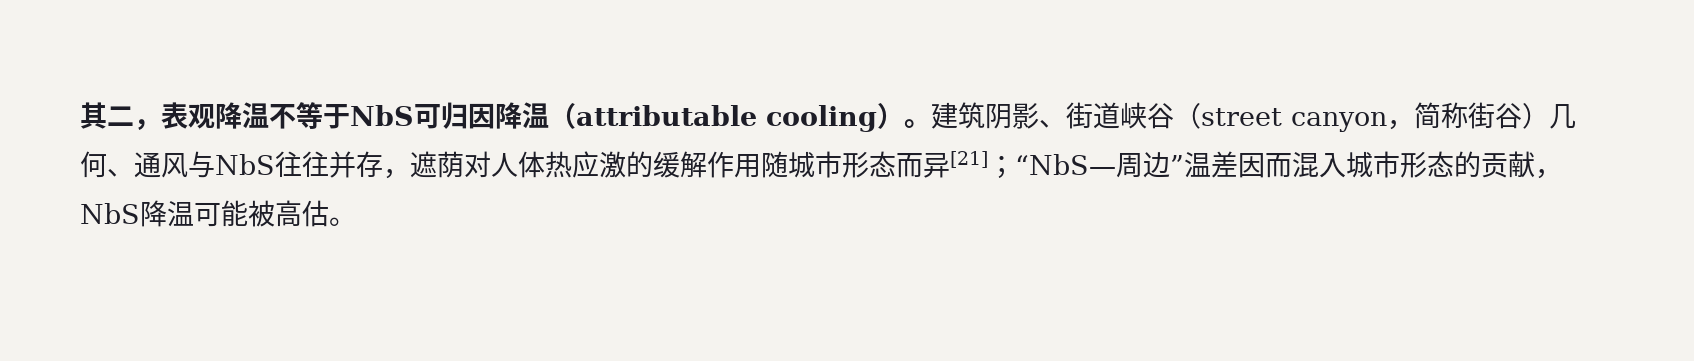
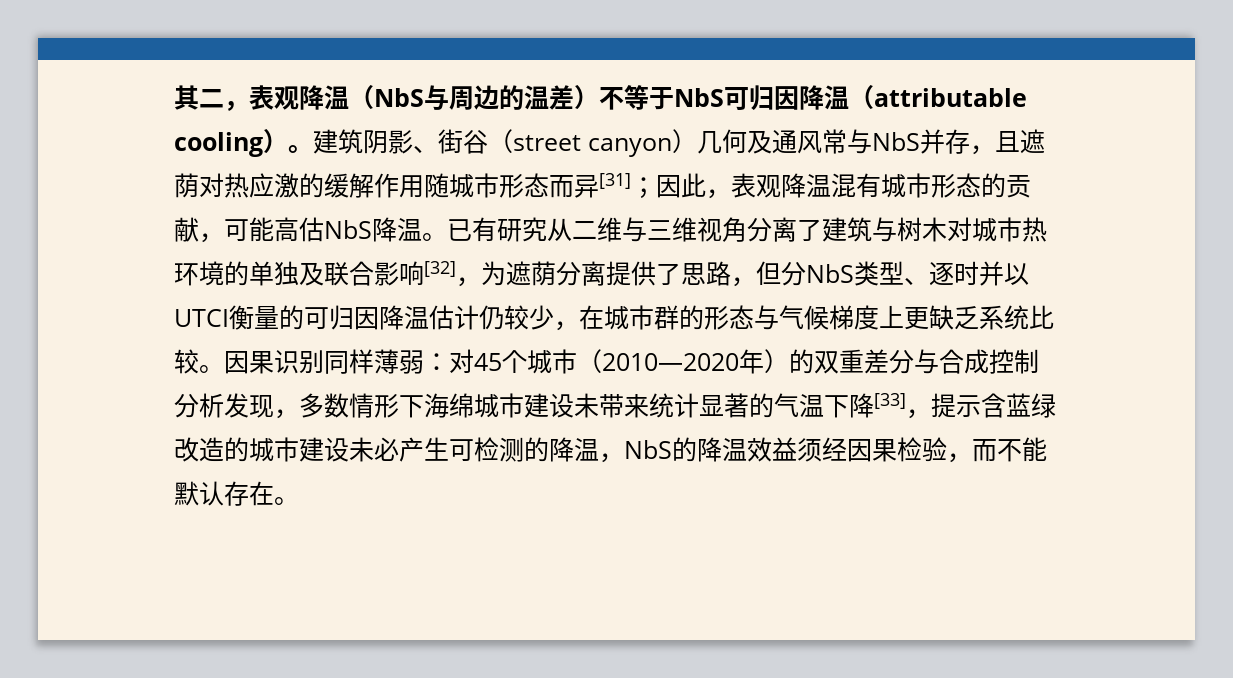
(269, 115) none -> [349,85,599,110] （NbS与周边的温差）
[1093,102,1147,129] 道峡 -> (463, 141) none
[1387,102,1576,130] [80,151,545,179] ，简称街谷）几何、通风与NbS往往并存，遮荫对人体 -> [672,129,1045,155] [174,173,224,198] ）几何及通风常与NbS并存，且遮荫对
[950,151,1562,179] [80,200,329,227] [21]；“NbS—周边”温差因而混入城市形态的贡献，NbS降温可能被高估 -> [599,173,1031,199] [174,217,1047,243] [174,261,456,286] [456,261,1029,287] [174,305,1054,331] [174,349,1039,374] [174,393,906,419] [906,393,1056,419] [174,437,1047,463] [174,481,274,506] [31]；因此，表观降温混有城市形态的贡献，可能高估NbS降温。已有研究从二维与三维视角分离了建筑与树木对城市热环境的单独及联合影响[32]，为遮荫分离提供了思路，但分NbS类型、逐时并以UTCI衡量的可归因降温估计仍较少，在城市群的形态与气候梯度上更缺乏系统比较。因果识别同样薄弱：对45个城市（2010—2020年）的双重差分与合成控制分析发现，多数情形下海绵城市建设未带来统计显著的气温下降[33]，提示含蓝绿改造的城市建设未必产生可检测的降温，NbS的降温效益须经因果检验，而不能默认存在

